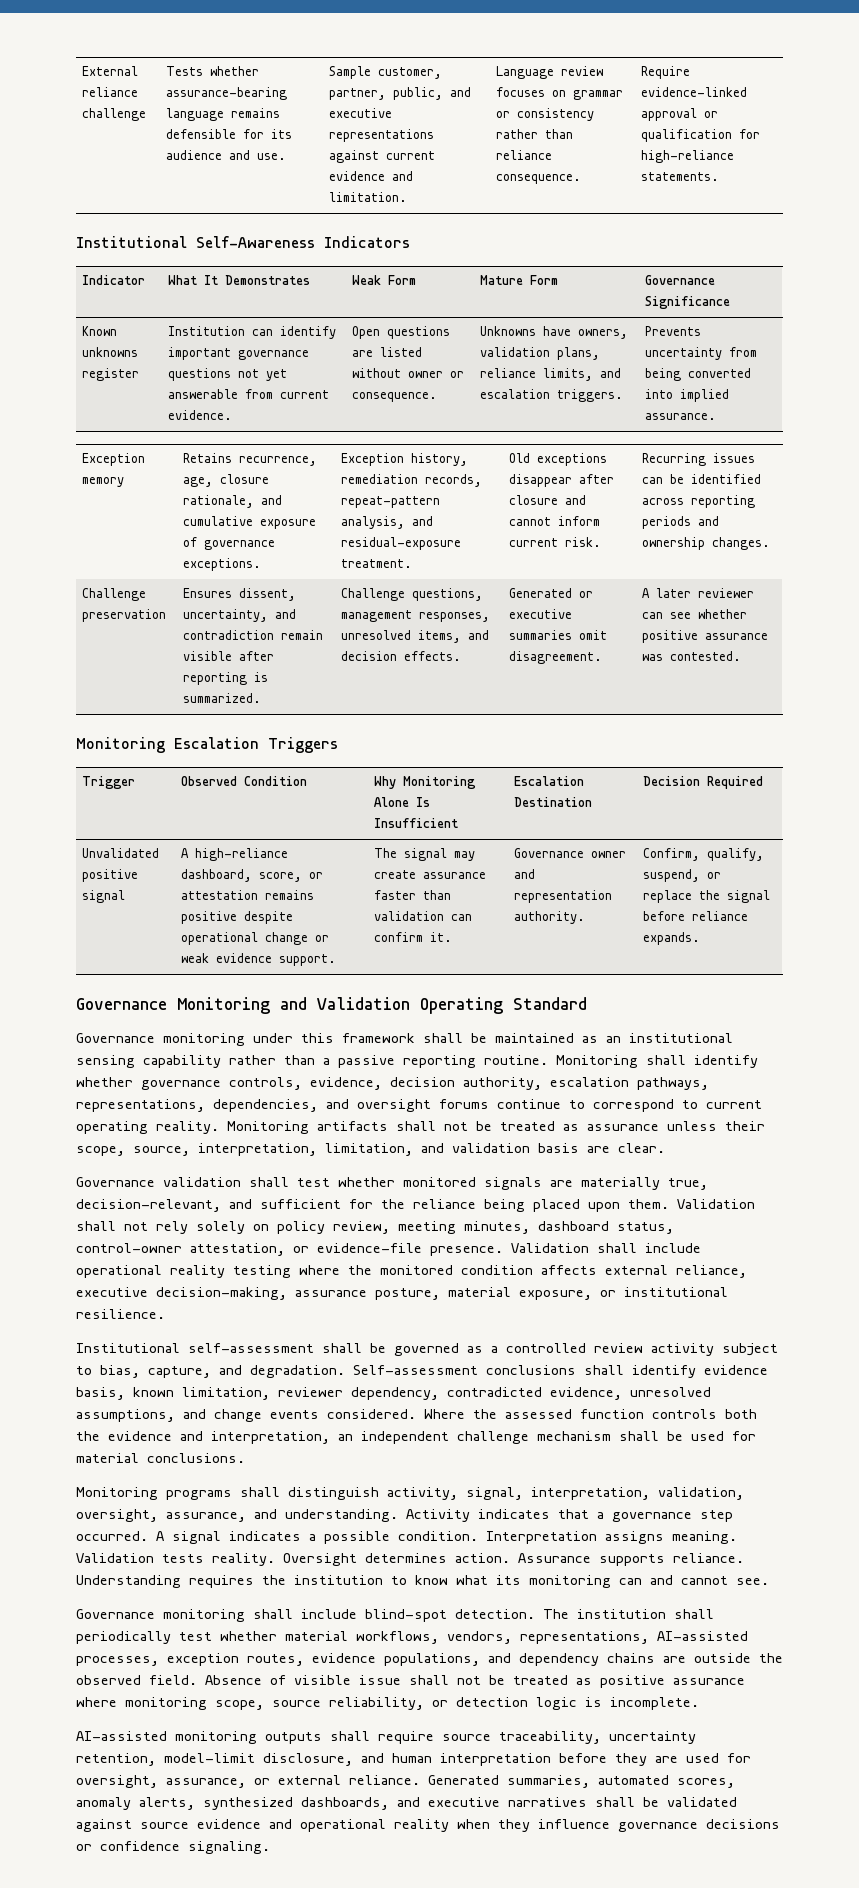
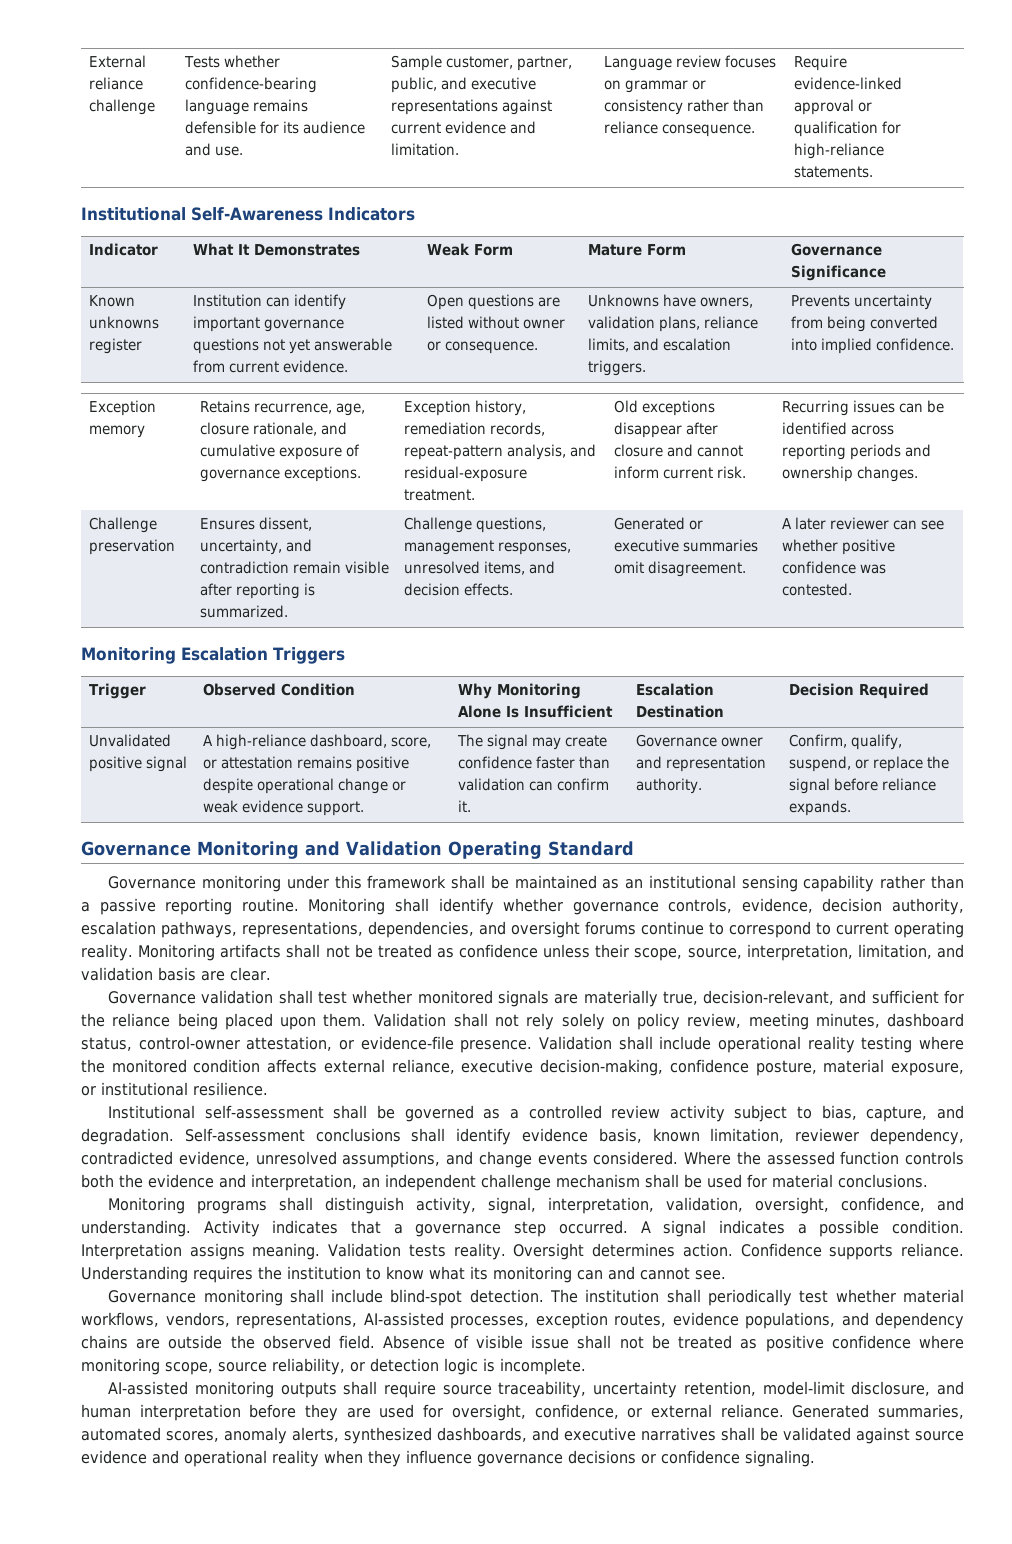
[166,87,288,100] assurance-bearing -> [184,77,317,93] confidence-bearing
[645,413,717,420] assurance. -> [875,338,954,351] confidence.
[705,633,769,640] assurance -> [781,561,856,574] confidence
[423,872,487,879] assurance -> [457,756,532,769] confidence
[587,1124,659,1131] assurance -> [459,944,539,958] confidence
[295,1290,367,1297] assurance -> [669,1059,749,1073] confidence
[166,1512,246,1522] assurance, -> [841,1197,926,1212] confidence,
[518,1553,591,1563] Assurance -> [740,1243,822,1257] Confidence
[673,1678,745,1685] assurance -> [831,1335,911,1349] confidence
[166,1778,246,1788] assurance, -> [534,1404,619,1419] confidence,

